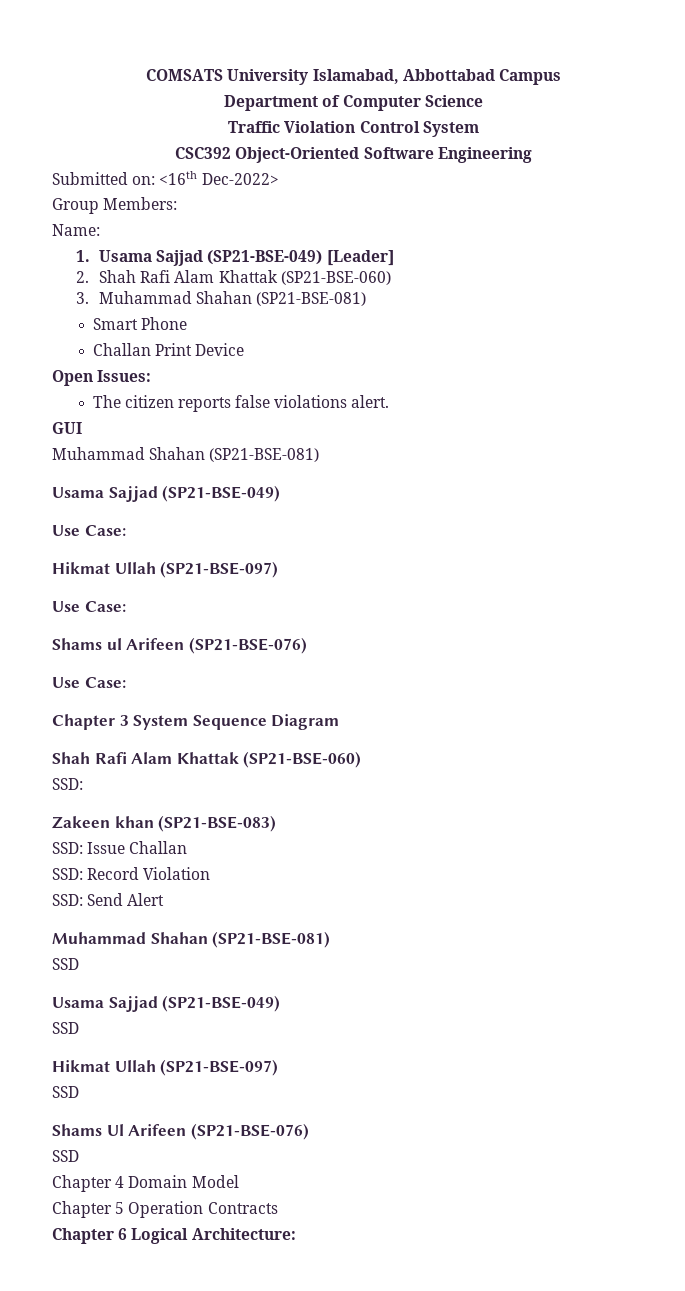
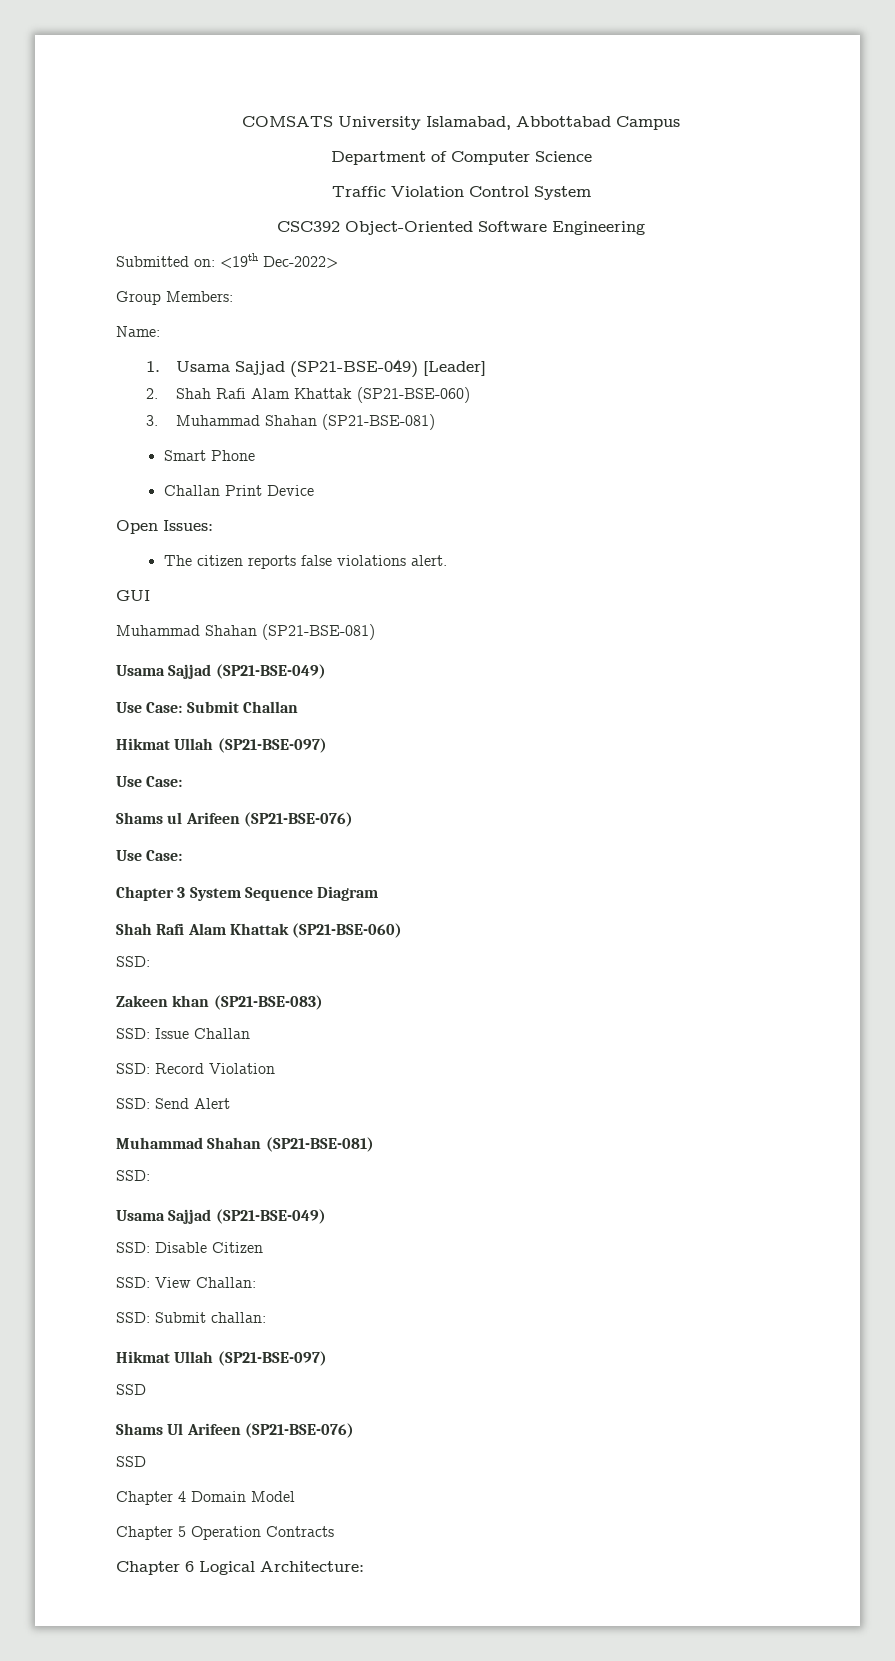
[159,171,198,185] <16th -> [220,253,258,268] <19th
(126, 530) none -> [186,701,298,713] Submit Challan
[52,958,79,970] [52,995,281,1012] [52,1022,79,1034] SSD // Usama Sajjad (SP21-BSE-049) // SSD -> [116,1170,150,1181] [116,1209,326,1224] [116,1242,263,1253] [116,1277,256,1288] [116,1312,266,1323] SSD: // Usama Sajjad (SP21-BSE-049) // SSD: Disable Citizen // SSD: View Challan: // SSD: Submit challan:

